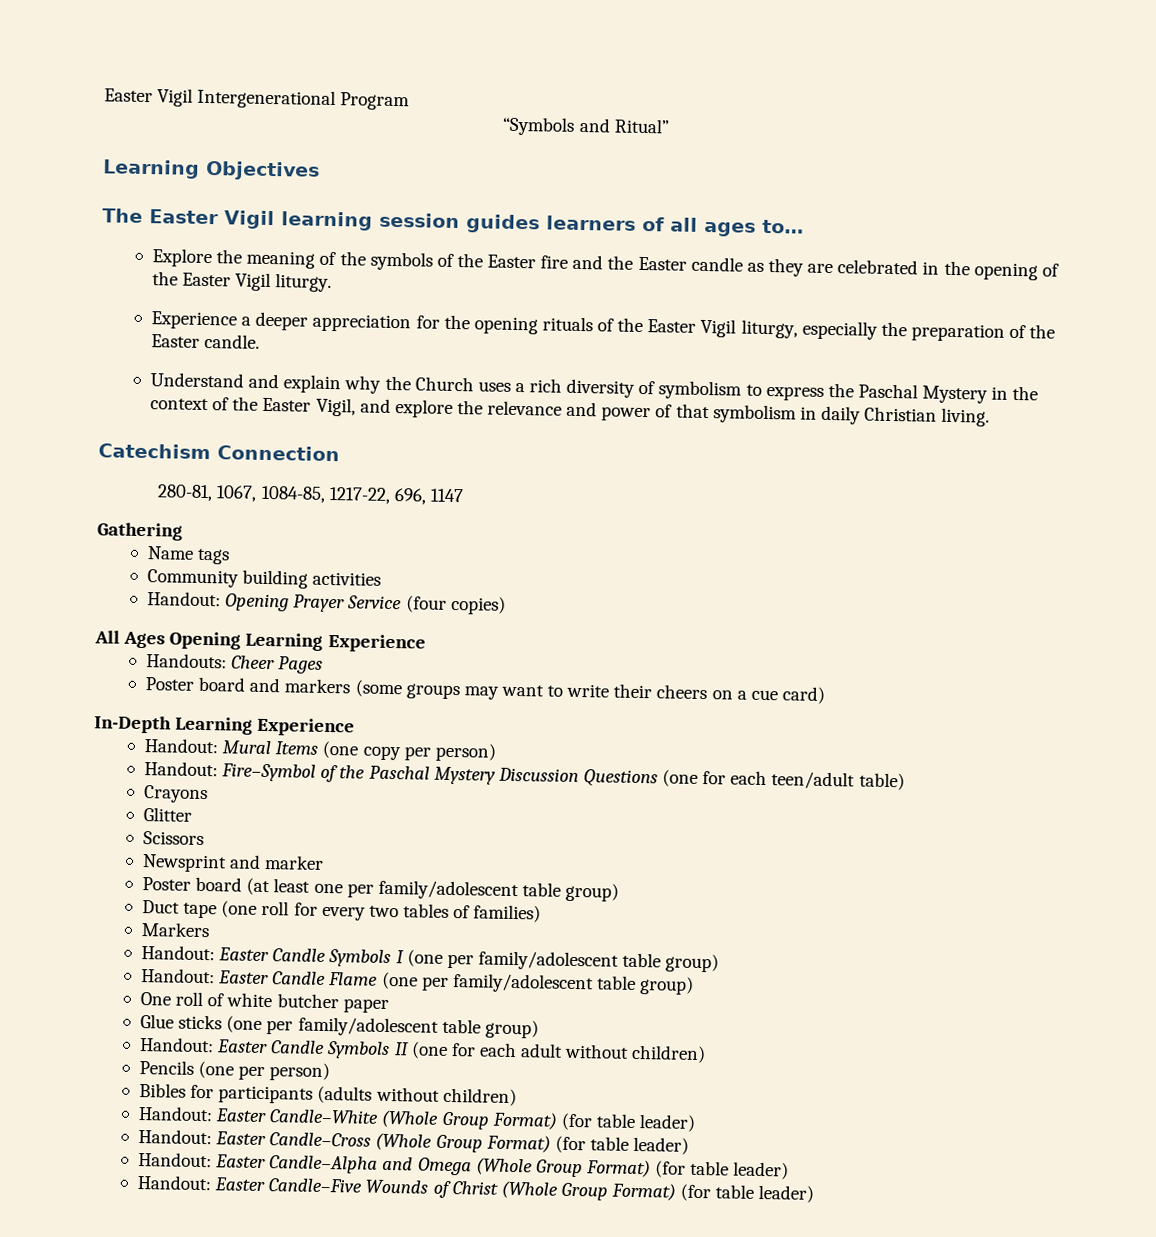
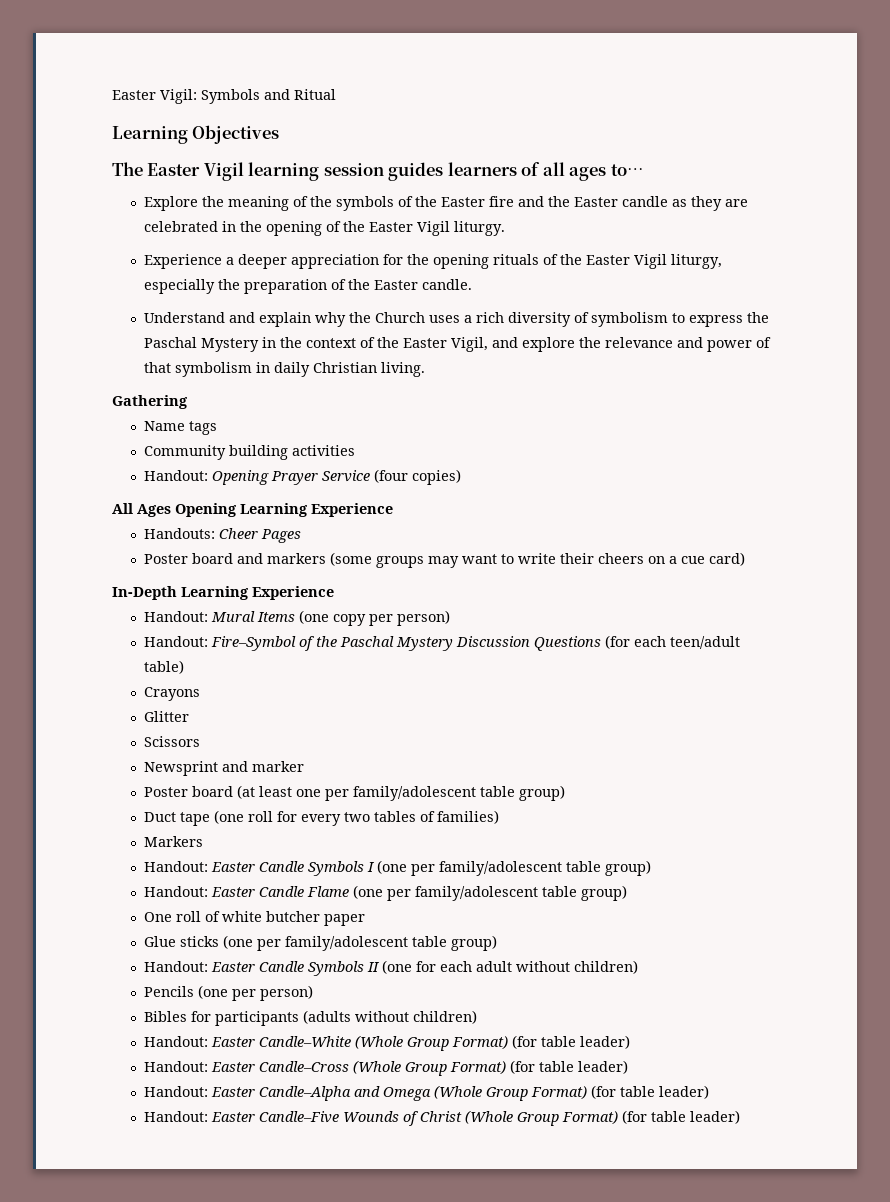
[104,88,411,111] [502,116,670,136] Easter Vigil Intergenerational Program // “Symbols and Ritual” -> [112,89,336,104] Easter Vigil: Symbols and Ritual
[98,443,340,462] [157,484,464,505] // Catechism Connection // 280-81, 1067, 1084-85, 1217-22, 696, 1147 -> (426, 369) none
[662,769,727,787] (one for -> [605,635,631,649] (for

